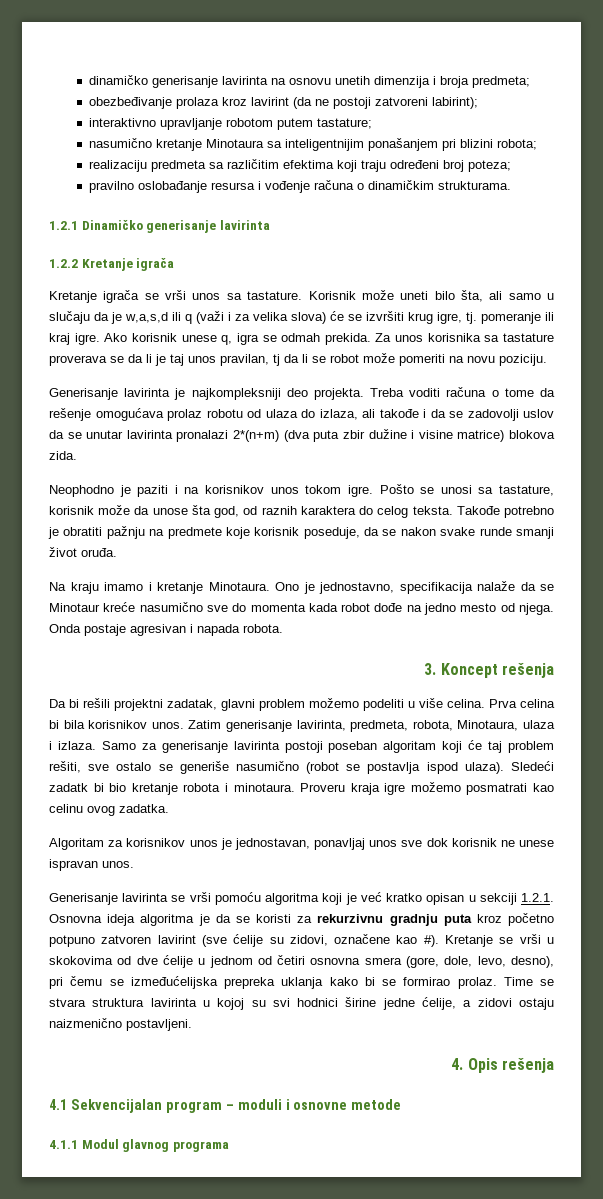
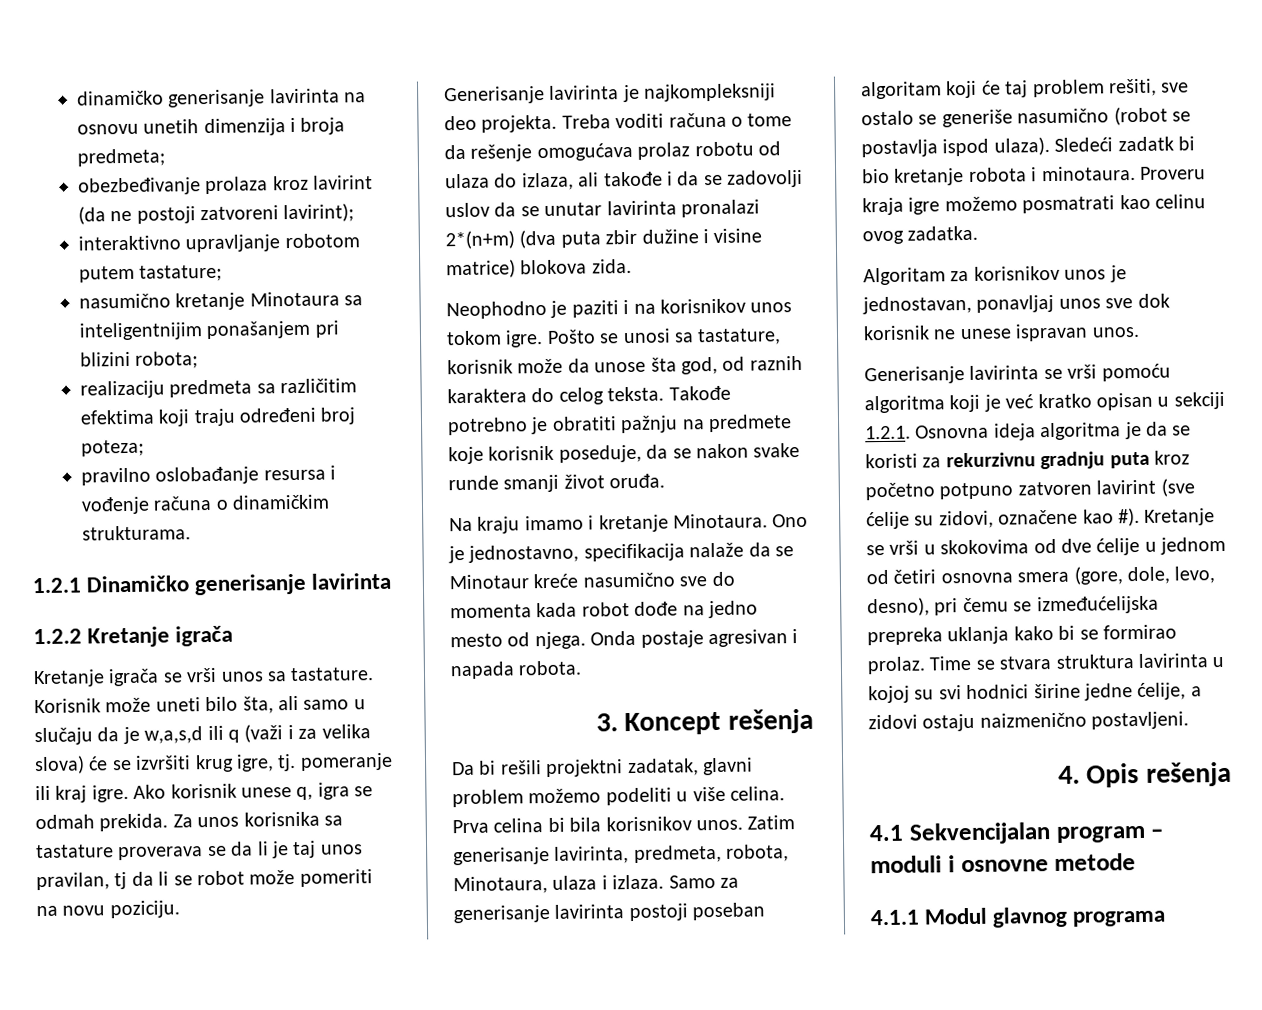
[432,97,479,109] labirint); -> [283,203,355,223] lavirint);

